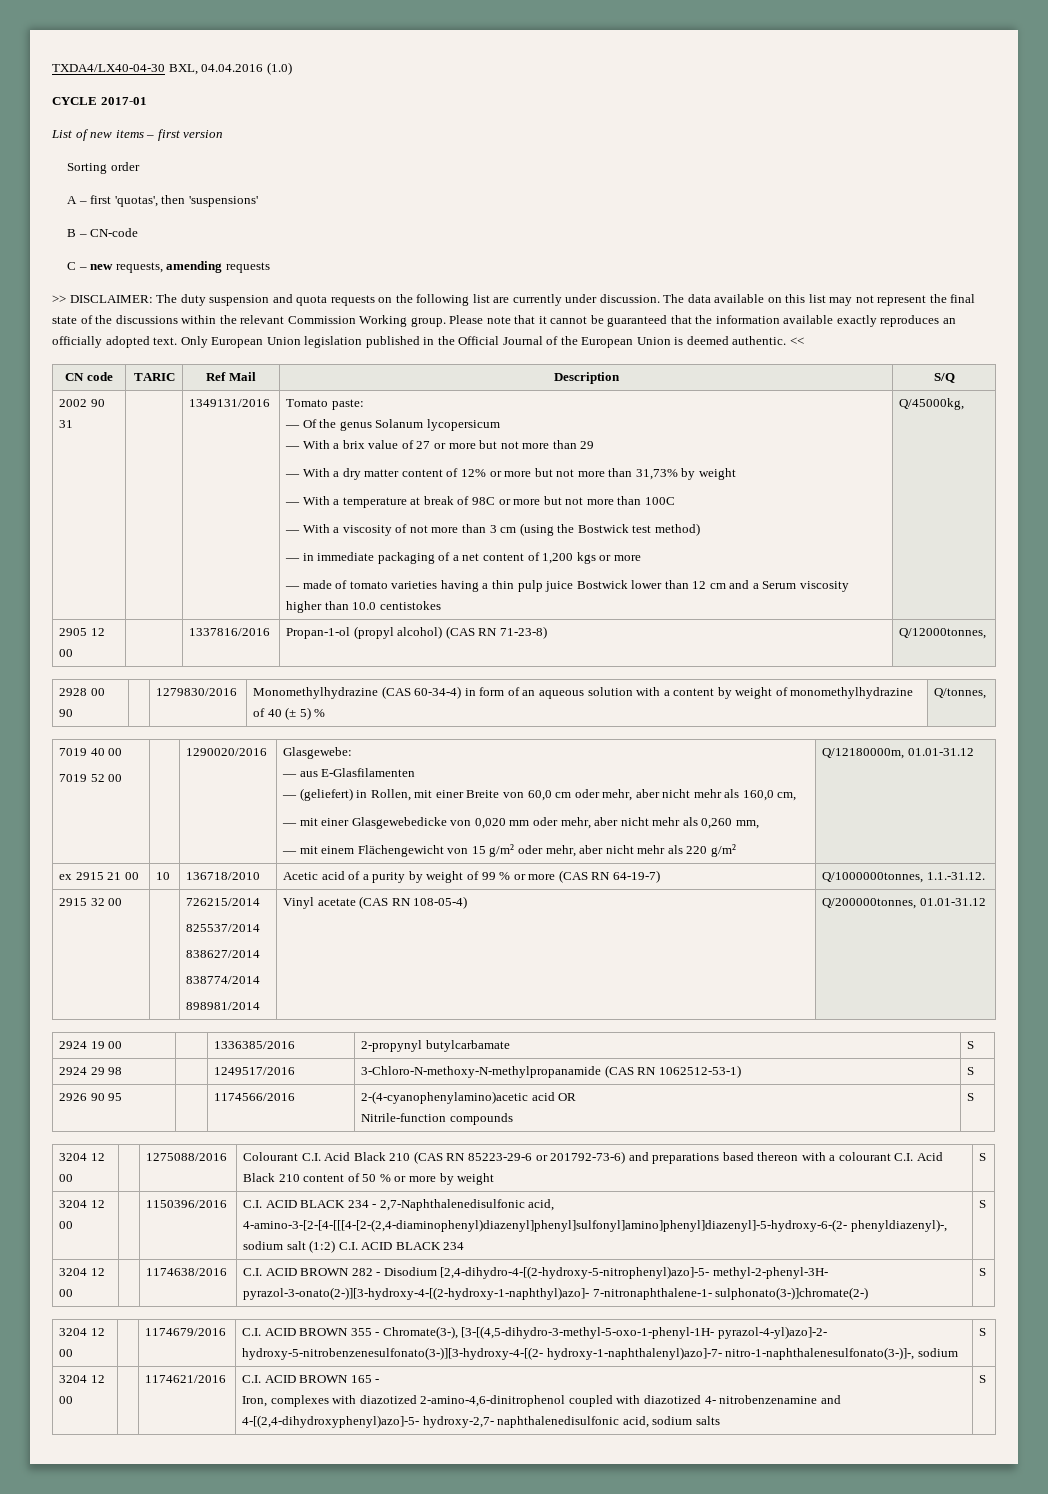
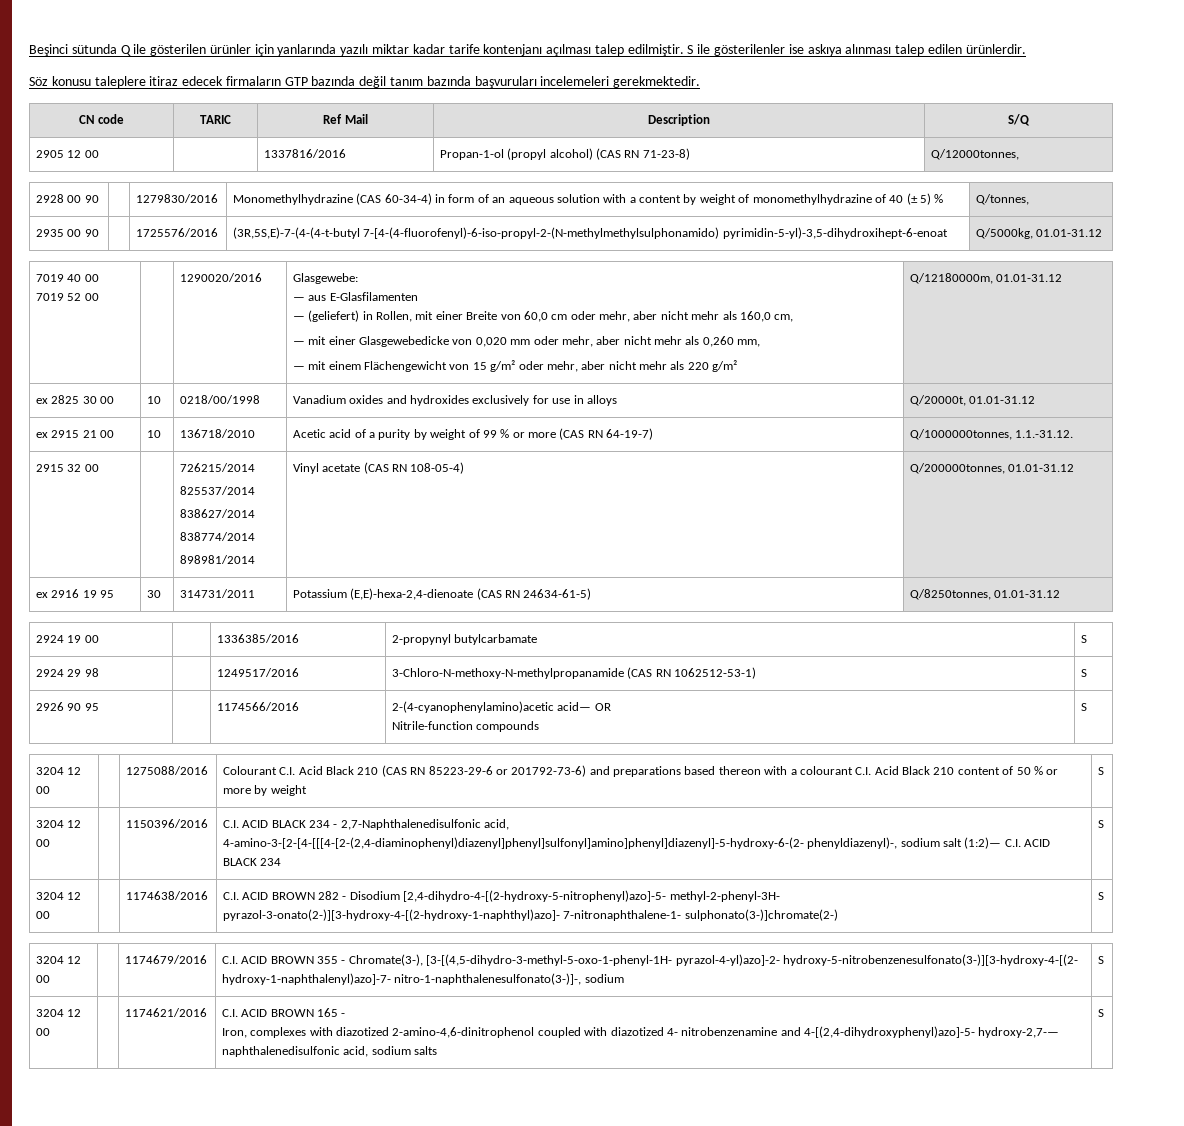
[52,62,292,75] [52,97,147,105] [51,129,224,141] [66,162,140,174] [66,195,258,207] [66,228,139,237] [66,261,270,273] [52,294,976,306] [52,315,956,327] [52,336,804,348] TXDA4/LX40-04-30 BXL, 04.04.2016 (1.0) // CYCLE 2017-01 // List of new items – first version // Sorting order // A – first 'quotas', then 'suspensions' // B – CN-code // C – new requests, amending requests // >> DISCLAIMER: The duty suspension and quota requests on the following list are currently under discussion. The data available on this list may not represent the final state of the discussions within the relevant Commission Working group. Please note that it cannot be guaranteed that the information available exactly reproduces an officially adopted text. Only European Union legislation published in the Official Journal of the European Union is deemed authentic. << -> [29,44,1026,56] [29,76,701,88] Beşinci sütunda Q ile gösterilen ürünler için yanlarında yazılı miktar kadar tarife kontenjanı açılması talep edilmiştir. S ile gösterilenler ise askıya alınması talep edilen ürünlerdir. // Söz konusu taleplere itiraz edecek firmaların GTP bazında değil tanım bazında başvuruları incelemeleri gerekmektedir.
[59,399,105,407] [59,420,74,428] [189,399,271,407] [286,399,364,410] [285,419,500,431] [285,440,595,449] [285,468,736,480] [285,496,675,508] [285,523,700,536] [285,552,641,564] [285,580,849,592] [286,601,441,613] [899,398,965,410] // 2002 90 31 | | 1349131/2016 | Tomato paste: // — Of the genus Solanum lycopersicum // — With a brix value of 27 or more but not more than 29 // — With a dry matter content of 12% or more but not more than 31,73% by weight // — With a temperature at break of 98C or more but not more than 100C // — With a viscosity of not more than 3 cm (using the Bostwick test method) // — in immediate packaging of a net content of 1,200 kgs or more // — made of tomato varieties having a thin pulp juice Bostwick lower than 12 cm and a Serum viscosity higher than 10.0 centistokes | Q/45000kg, -> (1030, 120) none
(987, 693) none -> [35,229,99,237] [135,228,218,237] [232,227,948,239] [975,228,1103,239] // 2935 00 90 | | 1725576/2016 | (3R,5S,E)-7-(4-(4-t-butyl 7-[4-(4-fluorofenyl)-6-iso-propyl-2-(N-methylmethylsulphonamido) pyrimidin-5-yl)-3,5-dihydroxihept-6-enoat | Q/5000kg, 01.01-31.12
(974, 752) none -> [35,395,115,404] [146,396,161,404] [179,395,260,404] [292,395,617,406] [909,395,1036,406] // ex 2825 30 00 | 10 | 0218/00/1998 | Vanadium oxides and hydroxides exclusively for use in alloys | Q/20000t, 01.01-31.12
(986, 902) none -> [35,589,115,598] [146,590,161,598] [179,589,255,598] [292,588,592,600] [909,589,1061,600] // ex 2916 19 95 | 30 | 314731/2011 | Potassium (E,E)-hexa-2,4-dienoate (CAS RN 24634-61-5) | Q/8250tonnes, 01.01-31.12
[531,1092,555,1101] acid -> [557,702,592,711] acid—
[309,1240,336,1253] (1:2) -> [964,837,1002,849] (1:2)—
[422,1416,494,1428] hydroxy-2,7- -> [978,1027,1060,1038] hydroxy-2,7-—

